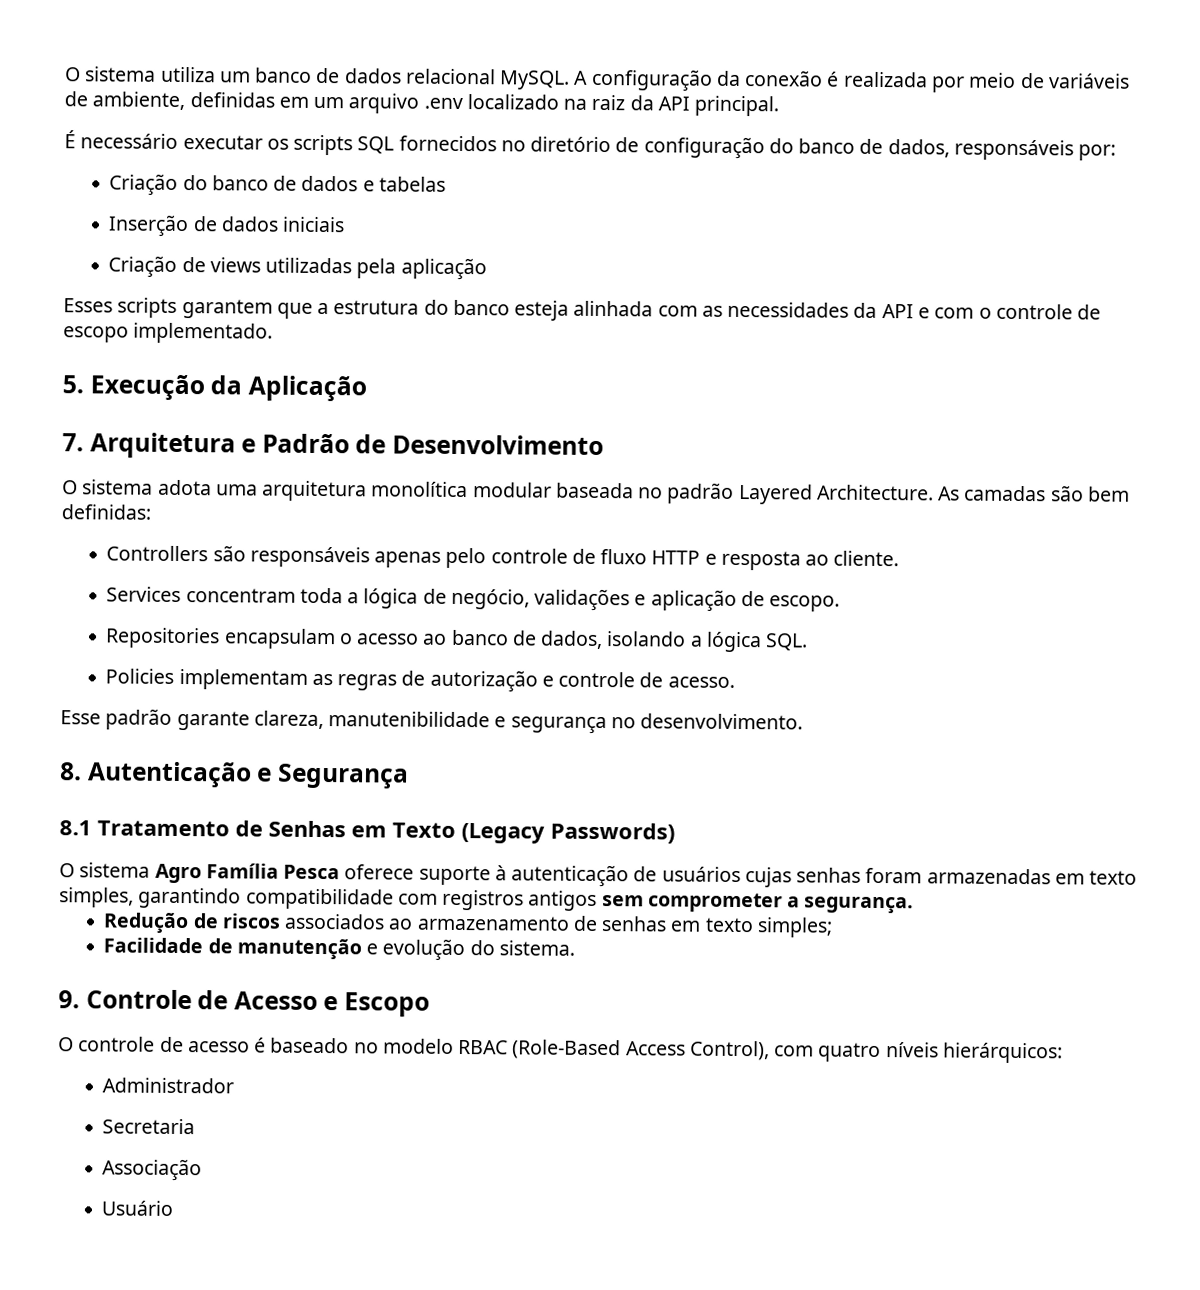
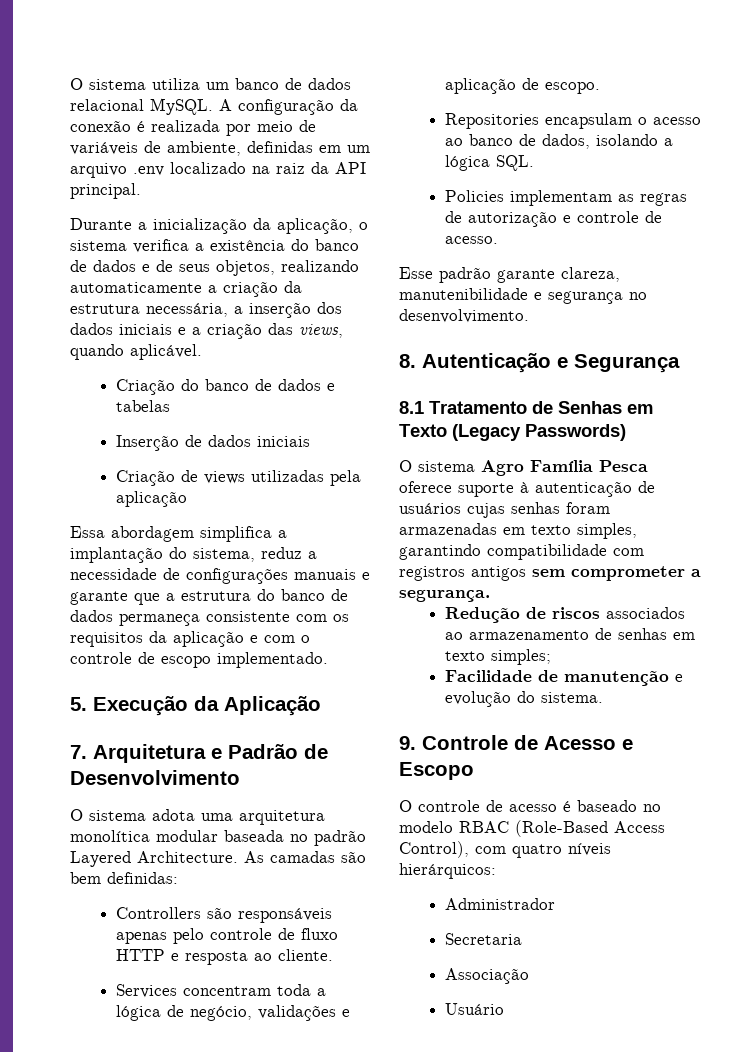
[64,130,1117,161] É necessário executar os scripts SQL fornecidos no diretório de configuração do banco de dados, responsáveis por: -> [70,218,368,234] [70,239,359,253] [70,260,359,276] [70,281,302,297] [70,302,342,318] [70,323,343,339] [70,344,202,360] Durante a inicialização da aplicação, o sistema verifica a existência do banco de dados e de seus objetos, realizando automaticamente a criação da estrutura necessária, a inserção dos dados iniciais e a criação das views, quando aplicável.
[63,297,273,319] Esses scripts garantem -> [70,526,287,542] [70,547,317,563] [70,568,370,584] [70,591,128,605] Essa abordagem simplifica a implantação do sistema, reduz a necessidade de configurações manuais e garante
[514,300,914,321] esteja alinhada com as necessidades da API -> [331,589,348,601] [70,610,349,626] [70,631,244,647] de dados permaneça consistente com os requisitos da aplicação

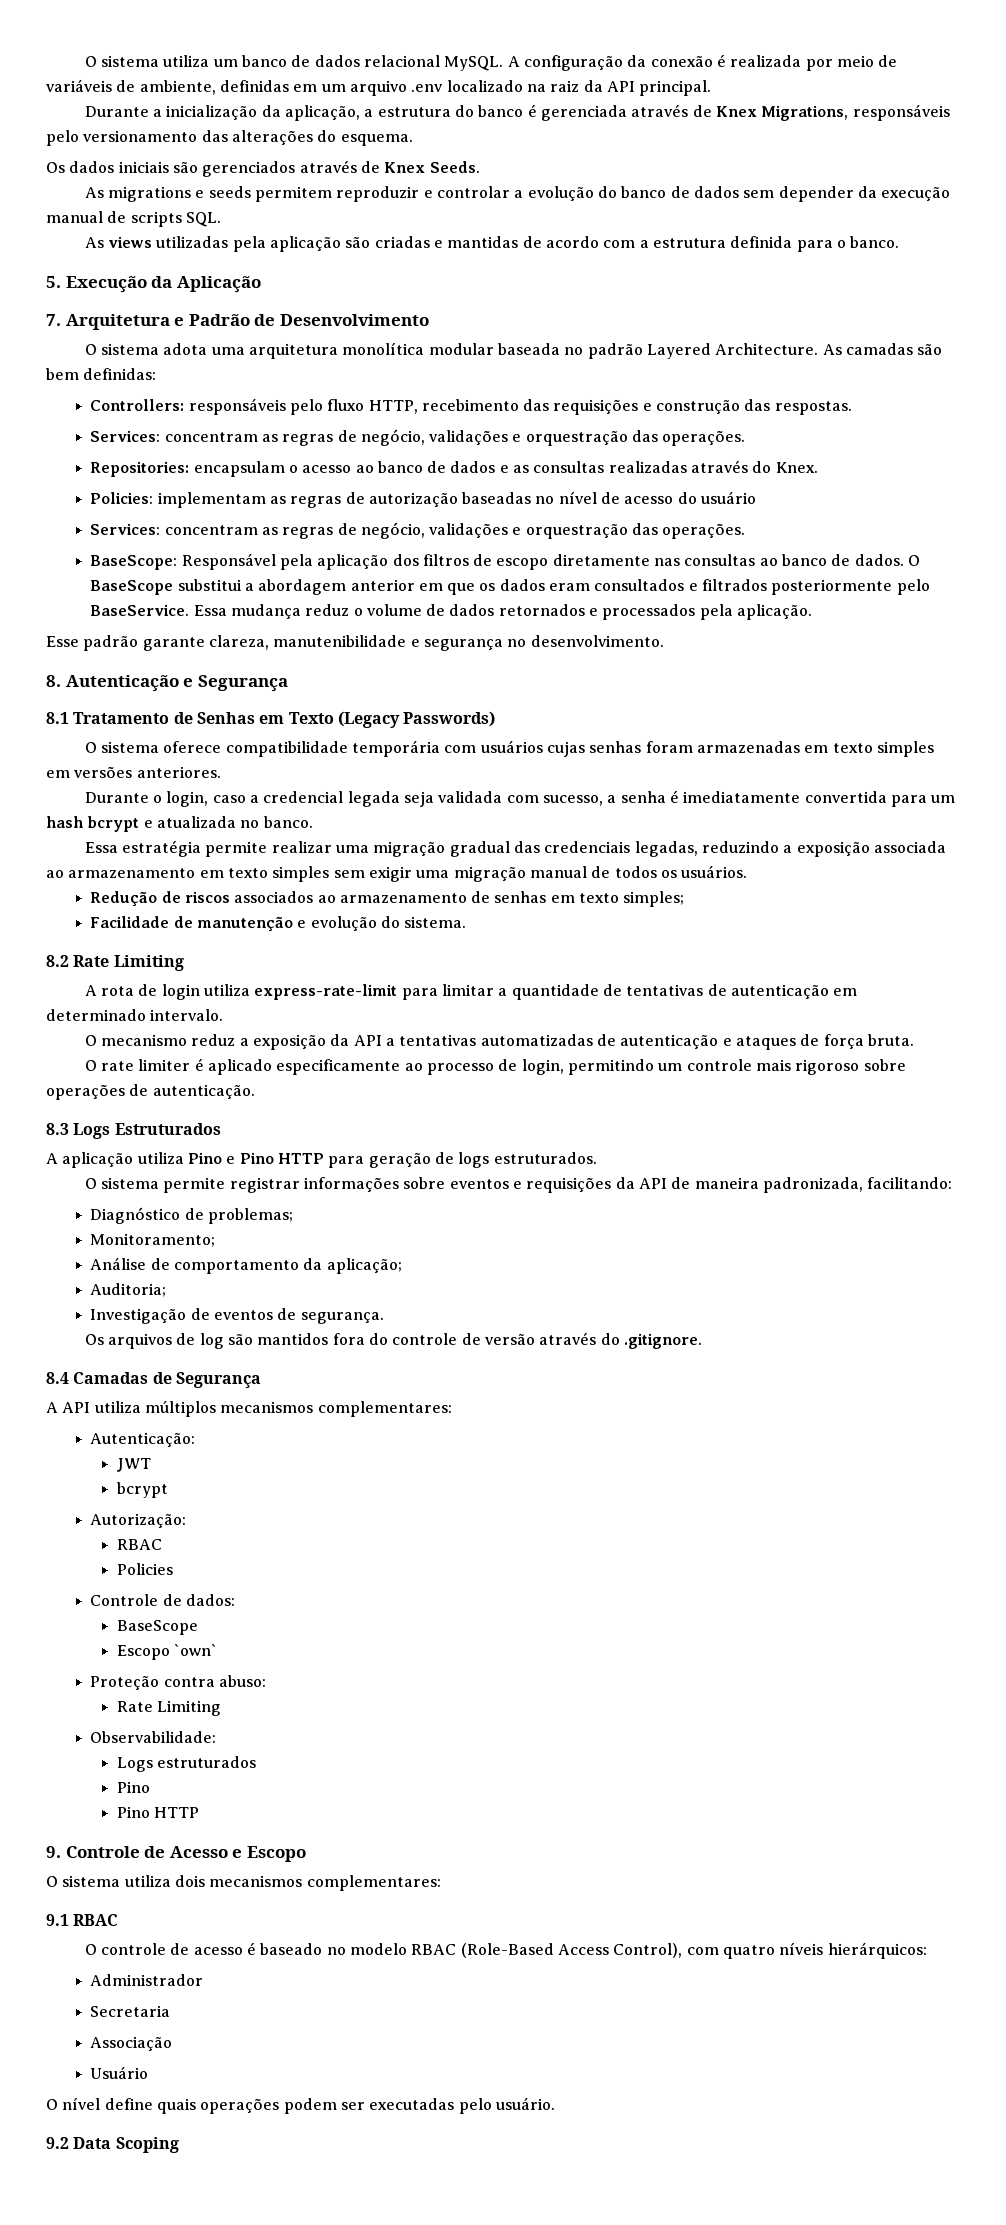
[359,222,368,230] [70,239,359,253] [70,260,359,276] [70,281,302,297] [70,302,342,318] [70,323,343,339] [70,344,202,360] [115,379,335,395] [115,400,170,412] [115,435,310,451] [115,470,361,486] [115,491,187,507] [70,526,287,542] [70,547,317,563] [70,568,370,584] [70,589,348,605] [70,610,349,626] [70,631,310,647] [70,652,328,668] o sistema verifica a existência do banco de dados e de seus objetos, realizando automaticamente a criação da estrutura necessária, a inserção dos dados iniciais e a criação das views, quando aplicável. // Criação do banco de dados e tabelas // Inserção de dados iniciais // Criação de views utilizadas pela aplicação // Essa abordagem simplifica a implantação do sistema, reduz a necessidade de configurações manuais e garante que a estrutura do banco de dados permaneça consistente com os requisitos da aplicação e com o controle de escopo implementado. -> [364,104,950,121] [46,130,413,146] [46,160,480,177] [84,186,951,202] [46,211,221,227] [84,236,900,252] a estrutura do banco é gerenciada através de Knex Migrations, responsáveis pelo versionamento das alterações do esquema. // Os dados iniciais são gerenciados através de Knex Seeds. // As migrations e seeds permitem reproduzir e controlar a evolução do banco de dados sem depender da execução manual de scripts SQL. // As views utilizadas pela aplicação são criadas e mantidas de acordo com a estrutura definida para o banco.
[115,907,332,923] [115,928,338,944] [115,949,333,965] [115,984,326,998] [115,1005,350,1021] [444,78,600,94] [444,113,539,129] Controllers são responsáveis apenas pelo controle de fluxo HTTP e resposta ao cliente. // Services concentram toda a lógica de negócio, validações e aplicação de escopo. // Repositories -> [90,398,852,415] [90,429,746,446] [90,461,190,477] Controllers: responsáveis pelo fluxo HTTP, recebimento das requisições e construção das respostas. // Services: concentram as regras de negócio, validações e orquestração das operações. // Repositories:
[541,134,673,149] [444,155,534,171] [444,190,504,202] dados, isolando a lógica SQL. // Policies -> [450,460,818,473] [90,492,154,504] dados e as consultas realizadas através do Knex. // Policies:
[562,211,662,223] [444,236,498,244] e controle de acesso. -> [462,491,757,504] [90,522,746,539] [90,553,921,570] [90,579,930,595] [90,604,813,620] baseadas no nível de acesso do usuário // Services: concentram as regras de negócio, validações e orquestração das operações. // BaseScope: Responsável pela aplicação dos filtros de escopo diretamente nas consultas ao banco de dados. O BaseScope substitui a abordagem anterior em que os dados eram consultados e filtrados posteriormente pelo BaseService. Essa mudança reduz o volume de dados retornados e processados pela aplicação.
[481,460,648,476] [399,481,655,497] Agro Família Pesca oferece suporte à autenticação de -> [163,740,477,757] oferece compatibilidade temporária com
[577,523,637,539] [399,544,644,560] [399,566,701,581] [399,589,490,602] simples, garantindo compatibilidade com registros antigos sem comprometer a segurança. -> [876,741,934,757] [46,766,221,778] [84,790,956,807] [46,816,313,832] [84,840,946,857] [46,865,748,882] simples em versões anteriores. // Durante o login, caso a credencial legada seja validada com sucesso, a senha é imediatamente convertida para um hash bcrypt e atualizada no banco. // Essa estratégia permite realizar uma migração gradual das credenciais legadas, reduzindo a exposição associada ao armazenamento em texto simples sem exigir uma migração manual de todos os usuários.
(603, 697) none -> [46,955,184,971] [84,984,858,1000] [46,1009,224,1021] [84,1034,914,1050] [84,1058,906,1075] [46,1084,255,1100] [46,1123,221,1139] [46,1152,597,1168] [84,1177,953,1193] [90,1207,293,1224] [90,1233,216,1247] [90,1257,402,1274] [90,1283,167,1297] [90,1308,384,1324] [84,1332,702,1349] [46,1372,261,1389] [46,1401,452,1417] [90,1432,196,1447] [116,1458,151,1472] [116,1482,168,1498] [90,1513,187,1528] [116,1539,162,1550] [116,1563,173,1575] [90,1594,235,1606] [116,1620,198,1635] [116,1644,218,1660] [90,1675,266,1690] [116,1700,222,1716] [90,1731,217,1743] [116,1756,257,1772] [116,1781,150,1793] [116,1806,200,1818] // 8.2 Rate Limiting // A rota de login utiliza express-rate-limit para limitar a quantidade de tentativas de autenticação em determinado intervalo. // O mecanismo reduz a exposição da API a tentativas automatizadas de autenticação e ataques de força bruta. // O rate limiter é aplicado especificamente ao processo de login, permitindo um controle mais rigoroso sobre operações de autenticação. // 8.3 Logs Estruturados // A aplicação utiliza Pino e Pino HTTP para geração de logs estruturados. // O sistema permite registrar informações sobre eventos e requisições da API de maneira padronizada, facilitando: // Diagnóstico de problemas; // Monitoramento; // Análise de comportamento da aplicação; // Auditoria; // Investigação de eventos de segurança. // Os arquivos de log são mantidos fora do controle de versão através do .gitignore. // 8.4 Camadas de Segurança // A API utiliza múltiplos mecanismos complementares: // Autenticação: // JWT // bcrypt // Autorização: // RBAC // Policies // Controle de dados: // BaseScope // Escopo `own` // Proteção contra abuso: // Rate Limiting // Observabilidade: // Logs estruturados // Pino // Pino HTTP
(474, 771) none -> [46,1875,441,1891] [46,1914,119,1926] // O sistema utiliza dois mecanismos complementares: // 9.1 RBAC
(504, 1009) none -> [46,2097,555,2114] [46,2137,179,2153] // O nível define quais operações podem ser executadas pelo usuário. // 9.2 Data Scoping

